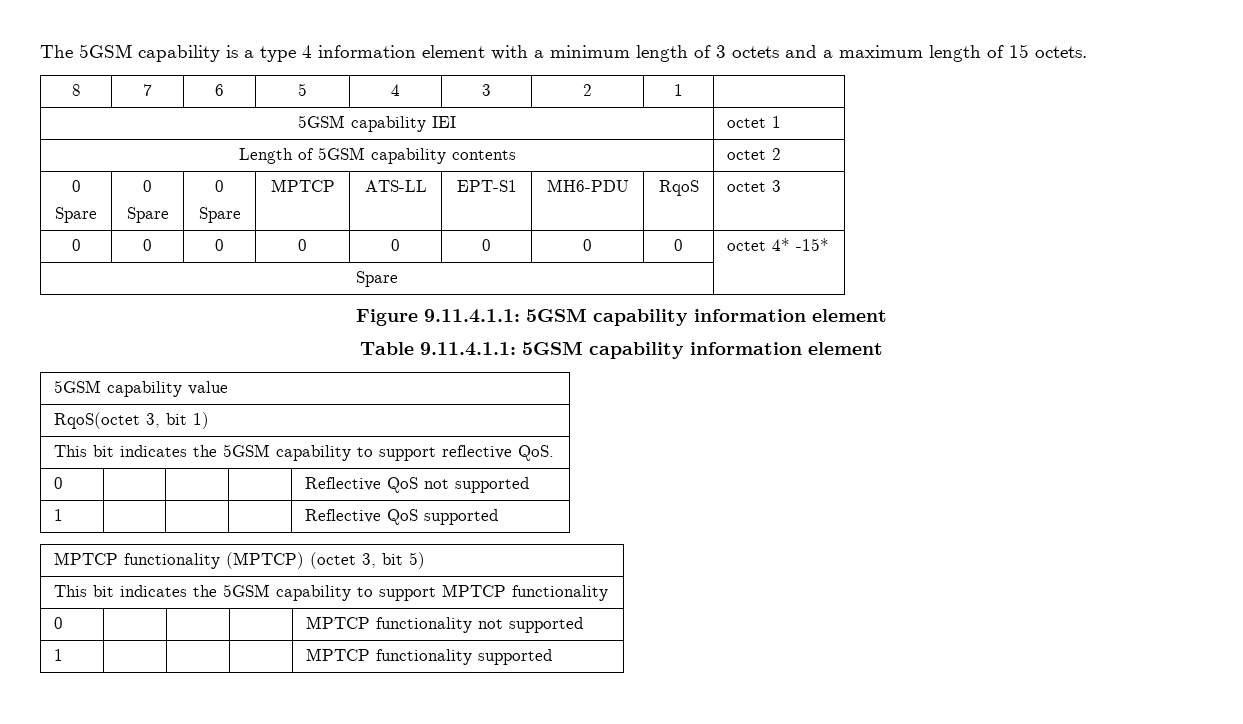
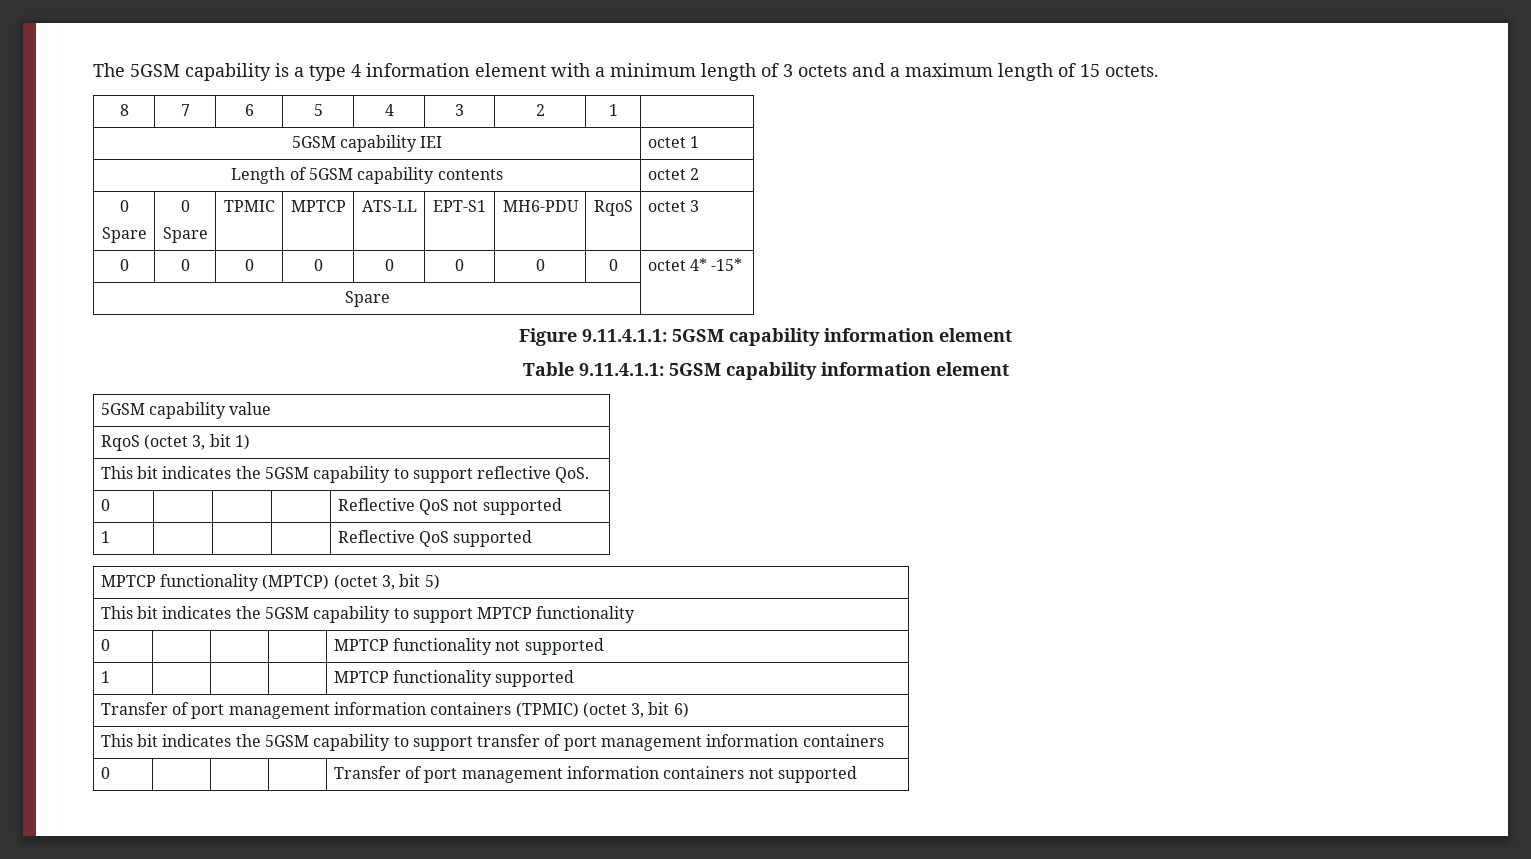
[215,180,224,192] [198,207,241,223] 0 // Spare -> [223,200,275,212] TPMIC
[54,412,141,429] RqoS(octet -> [100,434,188,451] RqoS (octet
(553, 657) none -> [100,702,689,719] [100,734,884,751] [100,767,110,779] [333,766,857,783] // Transfer of port management information containers (TPMIC) (octet 3, bit 6) // This bit indicates the 5GSM capability to support transfer of port management information containers // 0 | | | | Transfer of port management information containers not supported

